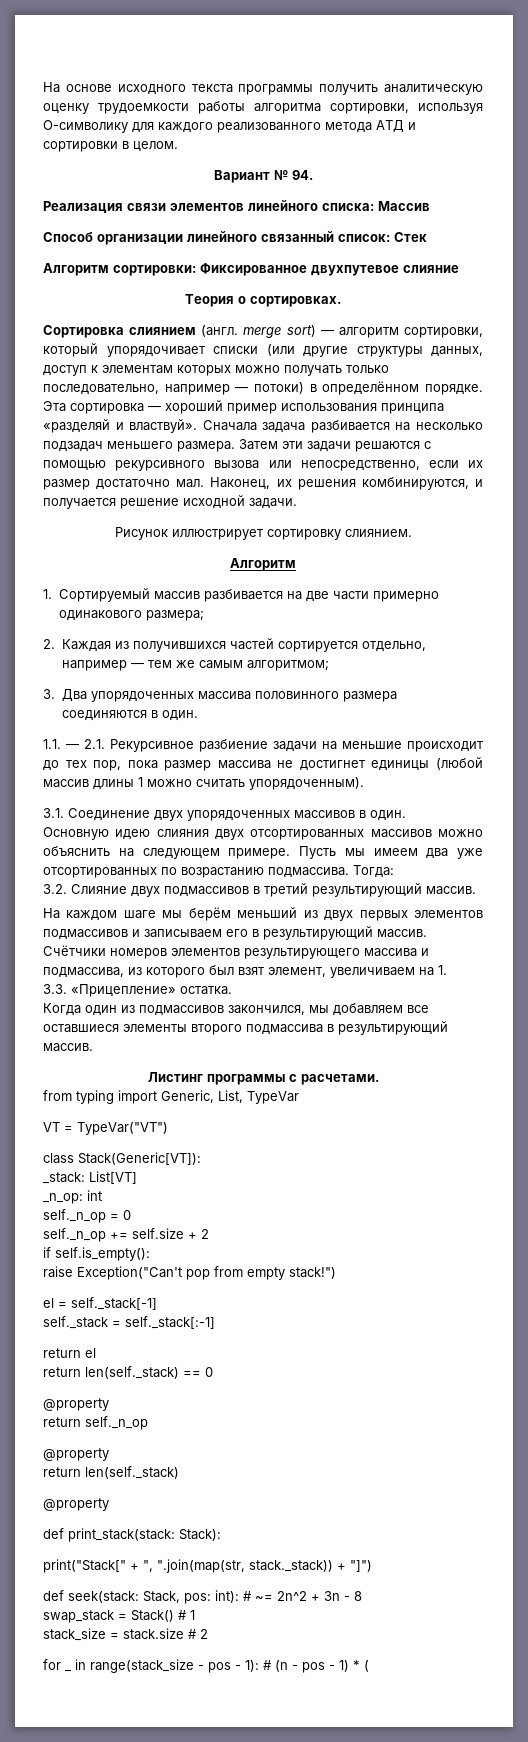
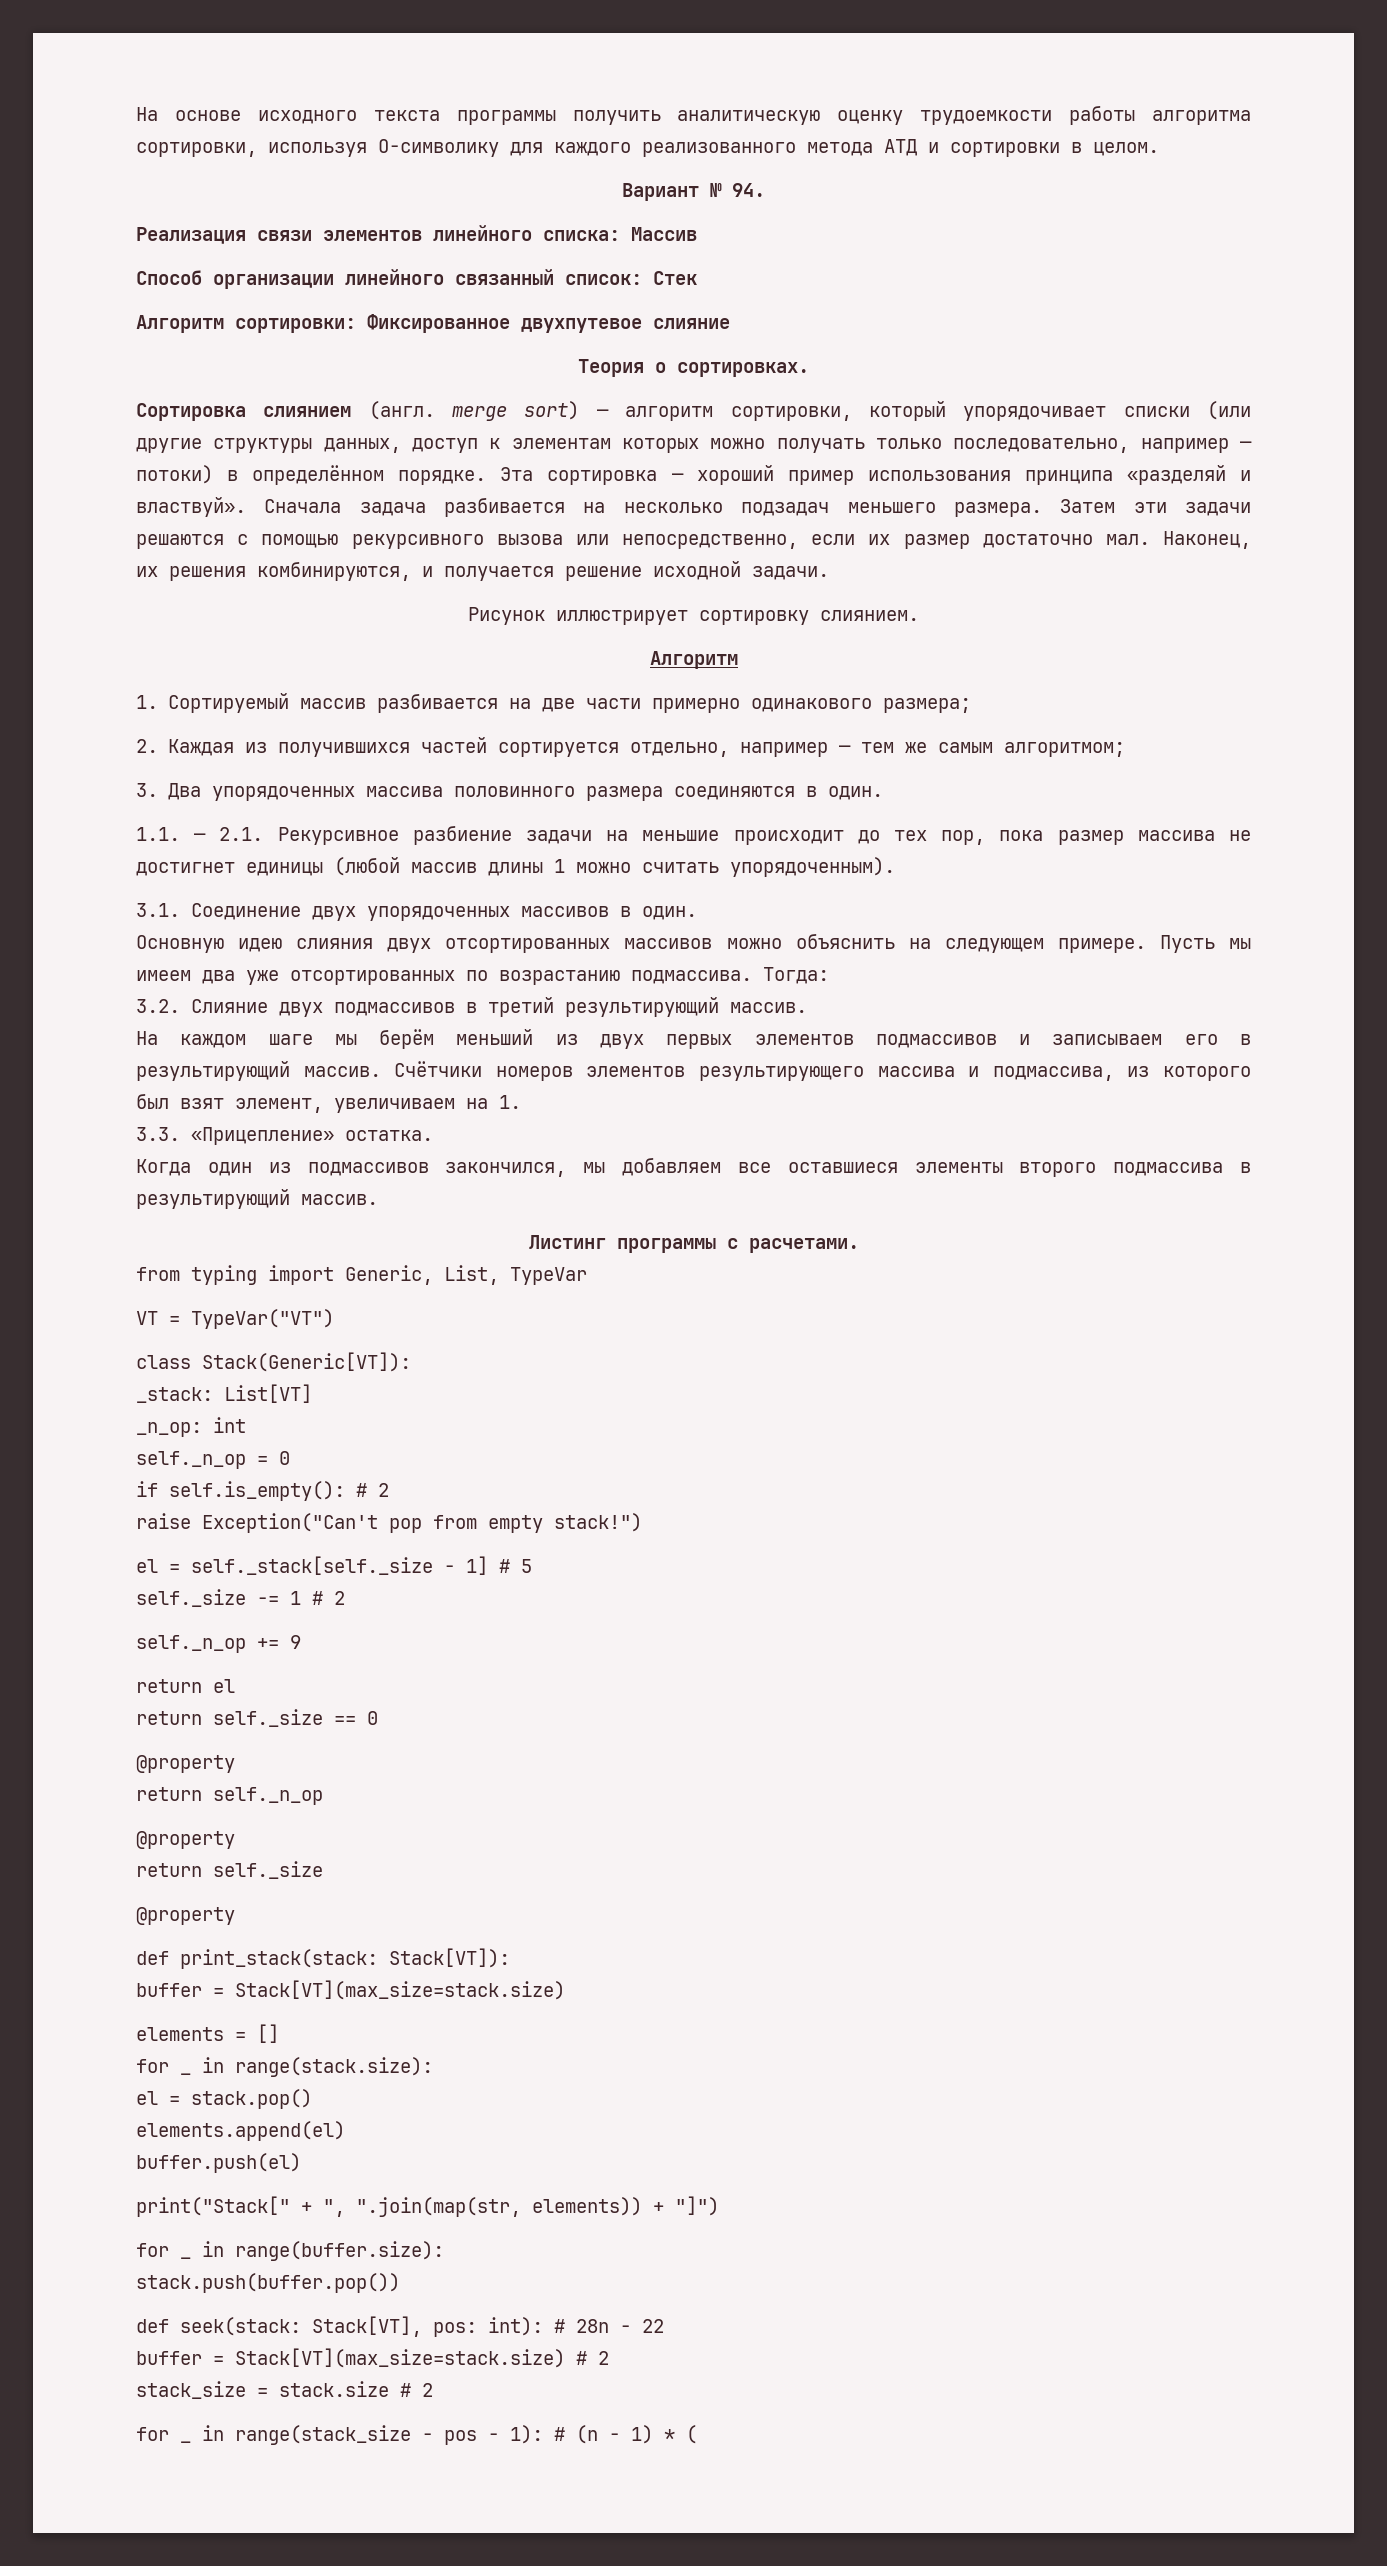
[43,1228,209,1242] // self._n_op += self.size + 2 -> (290, 1458) none
(150, 1254) none -> [356,1483,389,1497] # 2
[71,1297,157,1310] [43,1316,215,1329] self._stack[-1] // self._stack = self._stack[:-1] -> [191,1556,532,1575] [136,1589,345,1607] [136,1635,301,1653] self._stack[self._size - 1] # 5 // self._size -= 1 # 2 // self._n_op += 9
[85,1366,179,1379] len(self._stack) -> [213,1709,323,1727] self._size
[85,1466,179,1479] len(self._stack) -> [213,1861,323,1879] self._size
[179,1529,221,1541] Stack): -> [389,1948,510,1968] [136,1980,565,2000] [136,2024,279,2043] [136,2059,169,2073] [180,2073,191,2075] [202,2057,433,2077] [136,2089,312,2109] [136,2121,345,2141] [136,2153,301,2173] Stack[VT]): // buffer = Stack[VT](max_size=stack.size) // elements = [] // for _ in range(stack.size): // el = stack.pop() // elements.append(el) // buffer.push(el)
[249,1560,333,1572] stack._stack)) -> [532,2197,642,2216] elements))
(372, 1566) none -> [136,2243,169,2257] [180,2257,191,2259] [202,2241,444,2261] [136,2273,400,2293] // for _ in range(buffer.size): // stack.push(buffer.pop())
[143,1591,180,1603] Stack, -> [312,2316,422,2337] Stack[VT],
[255,1591,362,1601] [43,1610,195,1623] ~= 2n^2 + 3n - 8 // swap_stack = Stack() # 1 -> [576,2319,664,2333] [136,2348,609,2368] 28n - 22 // buffer = Stack[VT](max_size=stack.size) # 2
[302,1662,335,1673] pos - -> (620, 2437) none

